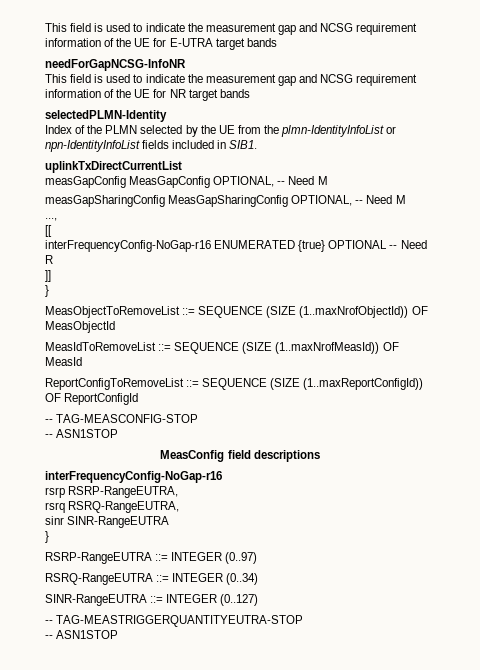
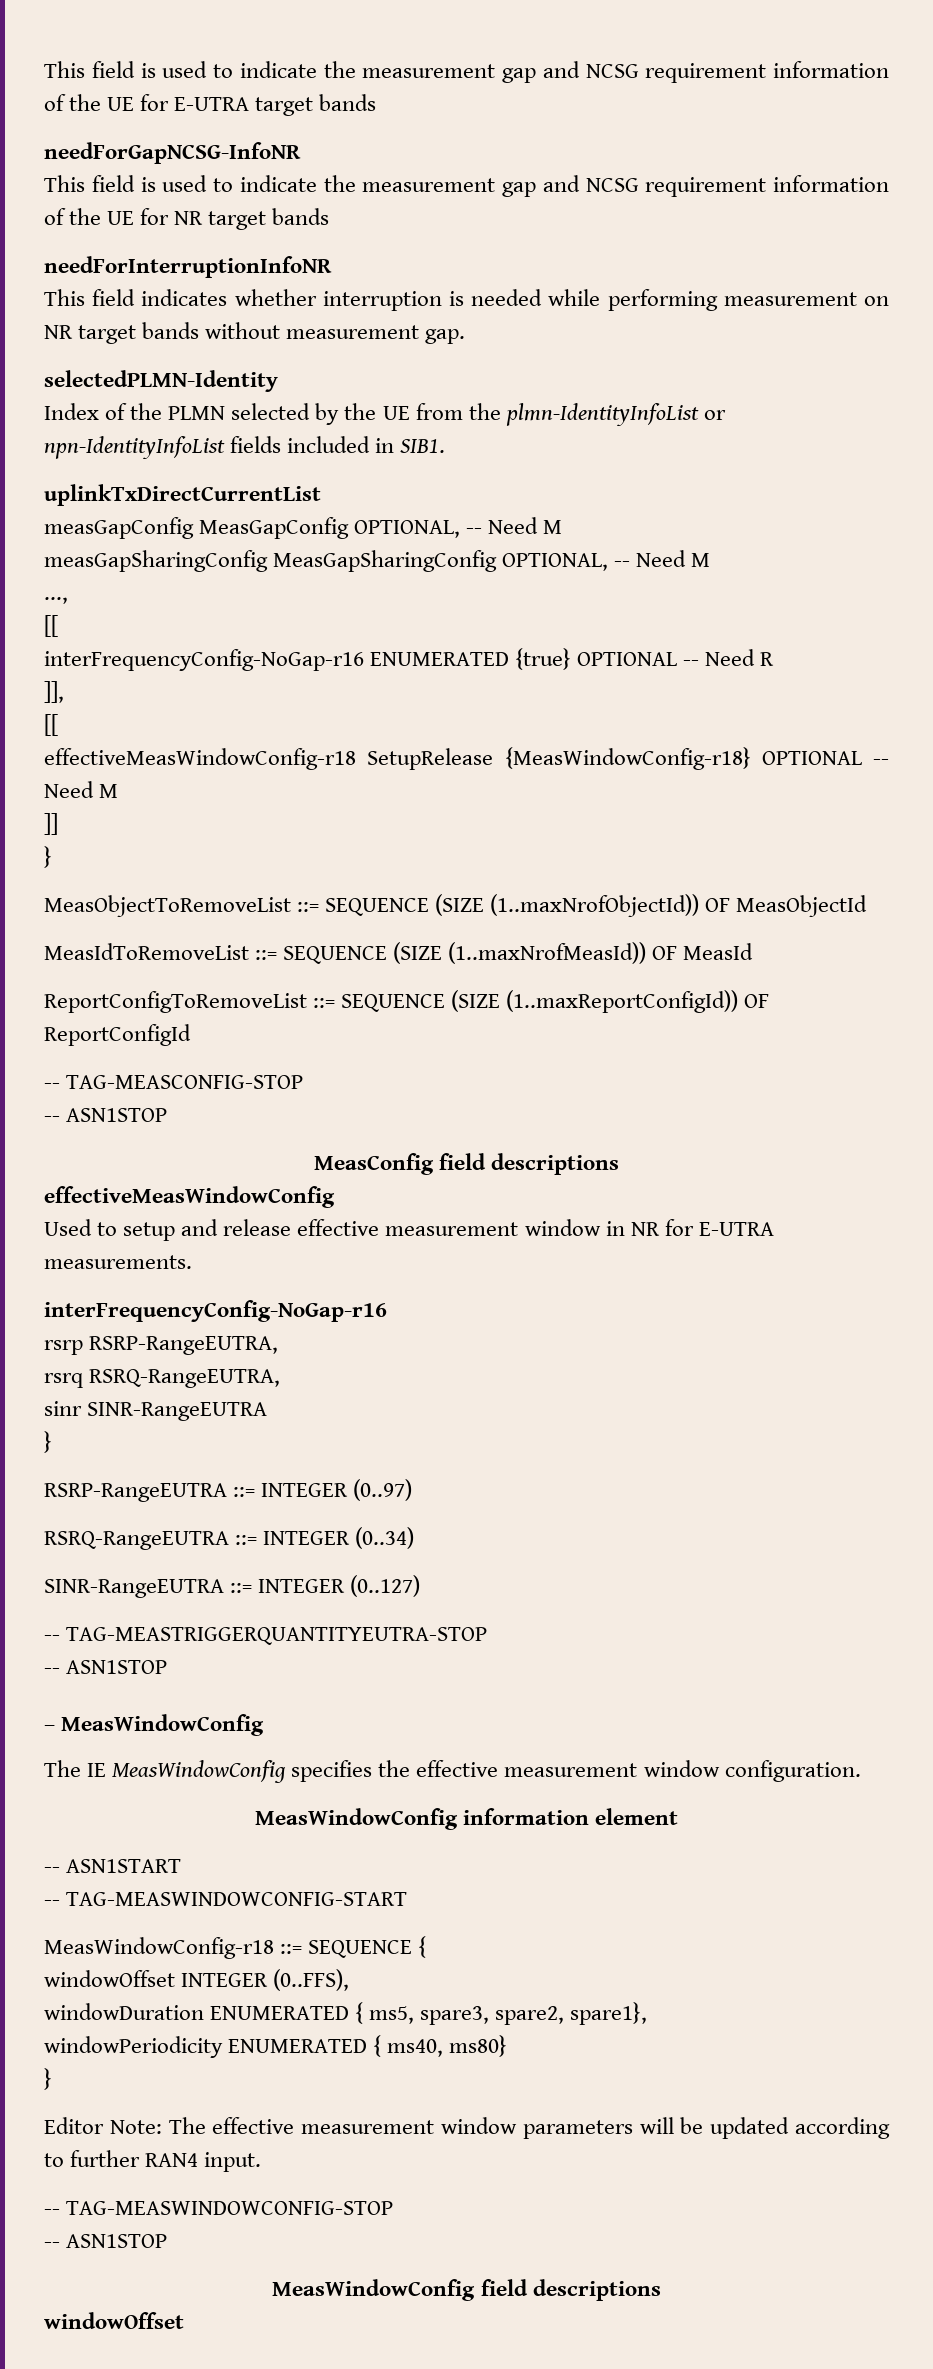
(250, 93) none -> [44,256,332,278] [44,289,890,311] [44,322,466,344] // needForInterruptionInfoNR // This field indicates whether interruption is needed while performing measurement on NR target bands without measurement gap.
(53, 259) none -> [44,681,64,703] [44,714,58,736] [44,747,889,770] [44,781,119,798] // ]], // [[ // effectiveMeasWindowConfig-r18 SetupRelease {MeasWindowConfig-r18} OPTIONAL -- Need M
(320, 456) none -> [44,1186,335,1208] [44,1219,774,1241] [44,1255,192,1269] // effectiveMeasWindowConfig // Used to setup and release effective measurement window in NR for E-UTRA measurements.
(119, 634) none -> [44,1714,265,1736] [44,1760,861,1783] [254,1808,679,1830] [44,1859,182,1873] [44,1892,408,1906] [44,1936,427,1959] [44,1969,350,1991] [44,2002,648,2025] [44,2035,508,2058] [44,2068,52,2090] [44,2117,890,2139] [44,2150,262,2172] [44,2201,394,2215] [44,2234,168,2248] [272,2279,661,2301] [44,2312,184,2329] // – MeasWindowConfig // The IE MeasWindowConfig specifies the effective measurement window configuration. // MeasWindowConfig information element // -- ASN1START // -- TAG-MEASWINDOWCONFIG-START // MeasWindowConfig-r18 ::= SEQUENCE { // windowOffset INTEGER (0..FFS), // windowDuration ENUMERATED { ms5, spare3, spare2, spare1}, // windowPeriodicity ENUMERATED { ms40, ms80} // } // Editor Note: The effective measurement window parameters will be updated according to further RAN4 input. // -- TAG-MEASWINDOWCONFIG-STOP // -- ASN1STOP // MeasWindowConfig field descriptions // windowOffset

